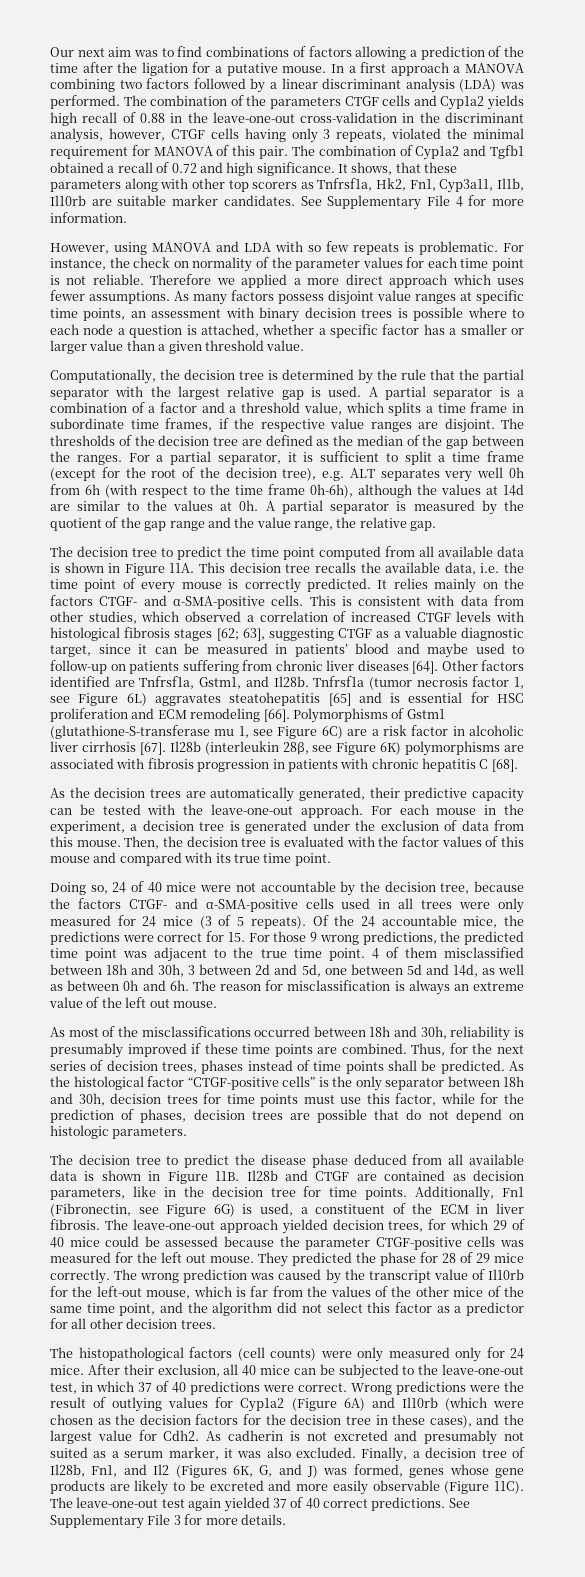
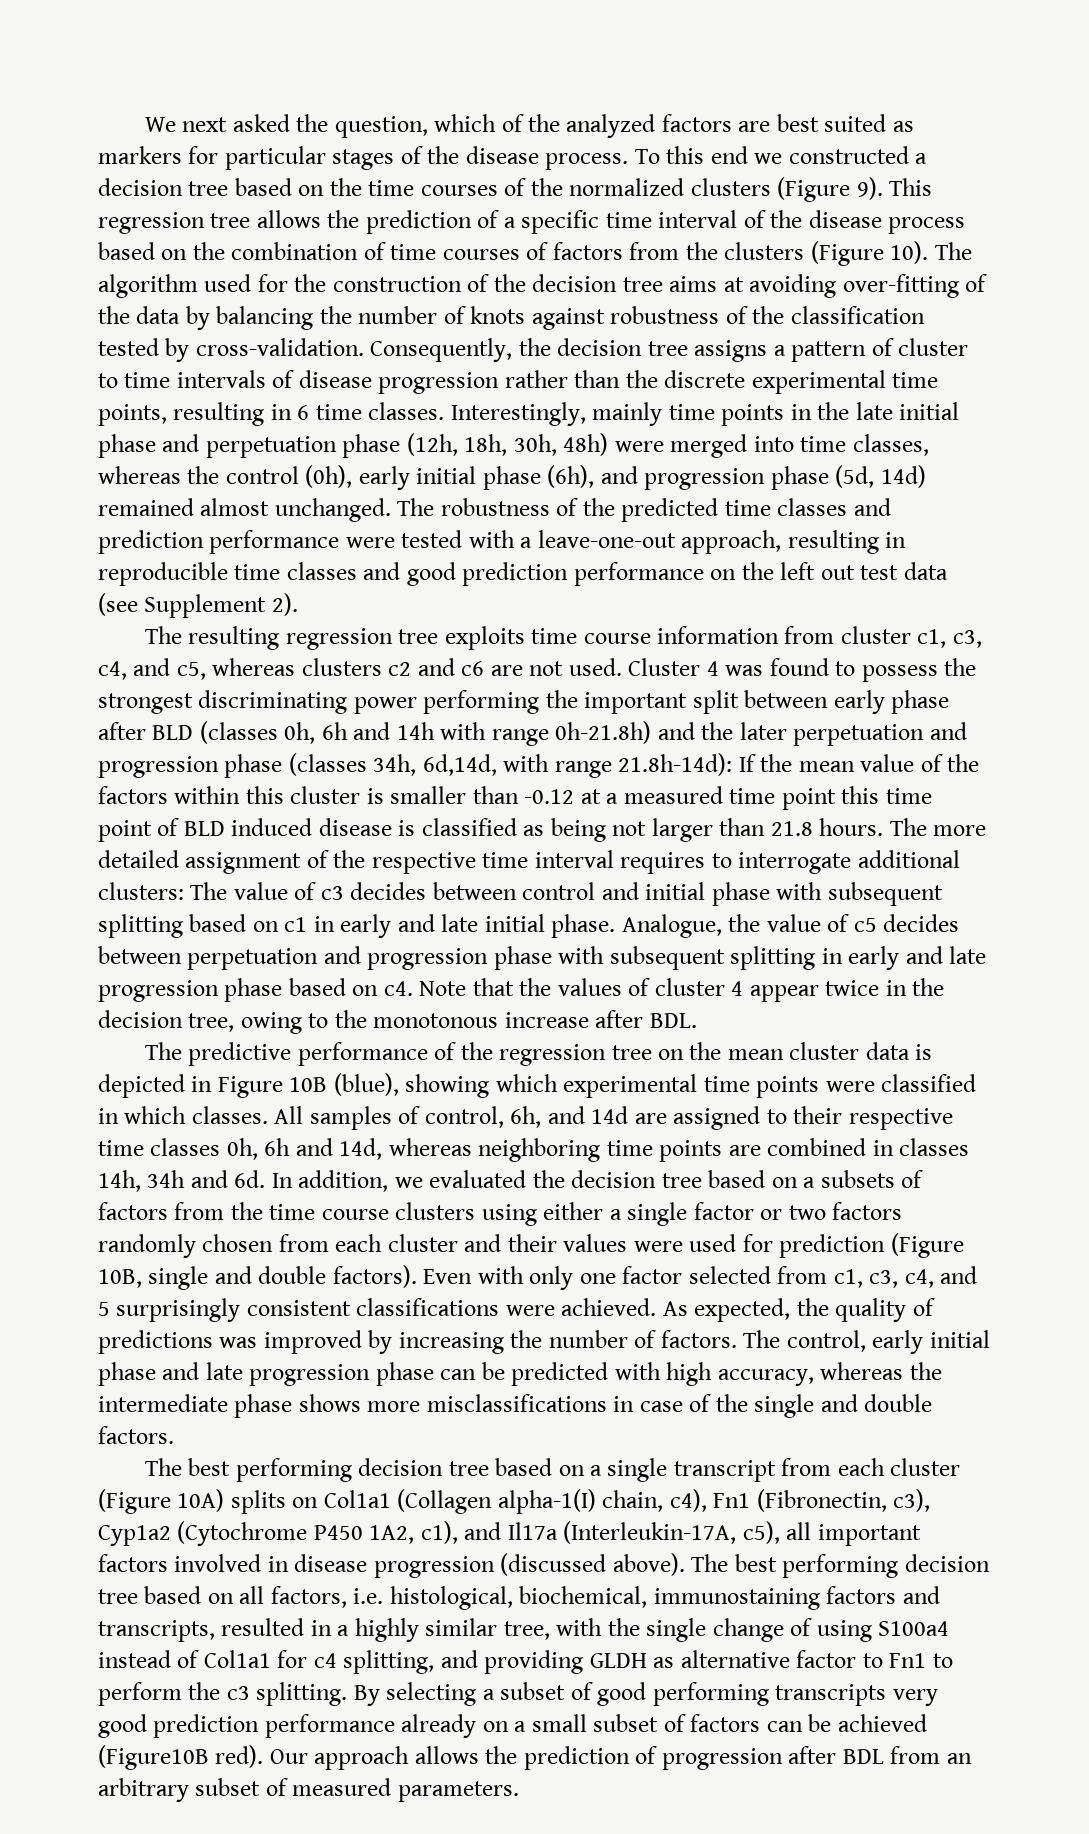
[50,46,524,60] [50,62,525,76] [50,78,524,93] [50,95,525,110] [50,112,524,126] [50,128,524,143] [50,145,524,160] [50,162,458,176] [50,178,524,193] [50,195,524,210] [50,212,127,223] [50,241,524,255] [50,257,524,272] [50,274,524,288] [50,290,524,305] [50,307,524,322] [50,324,524,338] [50,340,305,354] [50,369,524,384] [50,386,524,400] [50,402,524,416] [50,418,524,433] [50,435,524,449] [50,451,524,465] [50,467,524,482] [50,484,524,498] [50,500,524,515] [50,517,437,531] [50,546,524,560] [50,562,525,576] [50,578,524,593] [50,595,524,609] [50,611,524,624] [50,627,524,641] [50,643,524,658] [50,660,524,674] [50,676,524,690] [50,692,524,706] [50,708,445,723] [50,725,525,739] [50,741,524,756] [50,758,518,772] [50,787,524,802] [50,804,524,818] [50,820,524,834] [50,836,524,849] [50,852,331,866] [50,881,524,896] [50,898,525,913] [50,915,524,929] [50,931,525,945] [50,947,524,962] [50,964,524,977] [50,980,524,995] [49,997,217,1008] [50,1026,524,1041] [50,1043,524,1058] [50,1060,524,1074] [50,1076,524,1091] [50,1093,525,1107] [50,1109,524,1123] [50,1125,188,1139] [50,1154,524,1168] [50,1170,524,1184] [50,1186,524,1201] [50,1203,524,1217] [50,1219,525,1234] [50,1236,524,1250] [50,1252,524,1267] [50,1269,524,1284] [50,1286,524,1299] [50,1302,524,1316] [50,1318,216,1329] [50,1347,524,1362] [50,1364,524,1379] [50,1381,524,1395] [50,1397,524,1412] [50,1414,525,1428] [50,1430,524,1445] [50,1447,525,1462] [50,1464,524,1478] [50,1480,524,1495] [50,1497,470,1512] [50,1514,286,1529] Our next aim was to find combinations of factors allowing a prediction of the time after the ligation for a putative mouse. In a first approach a MANOVA combining two factors followed by a linear discriminant analysis (LDA) was performed. The combination of the parameters CTGF cells and Cyp1a2 yields high recall of 0.88 in the leave-one-out cross-validation in the discriminant analysis, however, CTGF cells having only 3 repeats, violated the minimal requirement for MANOVA of this pair. The combination of Cyp1a2 and Tgfb1 obtained a recall of 0.72 and high significance. It shows, that these parameters along with other top scorers as Tnfrsf1a, Hk2, Fn1, Cyp3a11, Il1b, Il10rb are suitable marker candidates. See Supplementary File 4 for more information. // However, using MANOVA and LDA with so few repeats is problematic. For instance, the check on normality of the parameter values for each time point is not reliable. Therefore we applied a more direct approach which uses fewer assumptions. As many factors possess disjoint value ranges at specific time points, an assessment with binary decision trees is possible where to each node a question is attached, whether a specific factor has a smaller or larger value than a given threshold value. // Computationally, the decision tree is determined by the rule that the partial separator with the largest relative gap is used. A partial separator is a combination of a factor and a threshold value, which splits a time frame in subordinate time frames, if the respective value ranges are disjoint. The thresholds of the decision tree are defined as the median of the gap between the ranges. For a partial separator, it is sufficient to split a time frame (except for the root of the decision tree), e.g. ALT separates very well 0h from 6h (with respect to the time frame 0h-6h), although the values at 14d are similar to the values at 0h. A partial separator is measured by the quotient of the gap range and the value range, the relative gap. // The decision tree to predict the time point computed from all available data is shown in Figure 11A. This decision tree recalls the available data, i.e. the time point of every mouse is correctly predicted. It relies mainly on the factors CTGF- and α-SMA-positive cells. This is consistent with data from other studies, which observed a correlation of increased CTGF levels with histological fibrosis stages [62; 63], suggesting CTGF as a valuable diagnostic target, since it can be measured in patients’ blood and maybe used to follow-up on patients suffering from chronic liver diseases [64]. Other factors identified are Tnfrsf1a, Gstm1, and Il28b. Tnfrsf1a (tumor necrosis factor 1, see Figure 6L) aggravates steatohepatitis [65] and is essential for HSC proliferation and ECM remodeling [66]. Polymorphisms of Gstm1 (glutathione-S-transferase mu 1, see Figure 6C) are a risk factor in alcoholic liver cirrhosis [67]. Il28b (interleukin 28β, see Figure 6K) polymorphisms are associated with fibrosis progression in patients with chronic hepatitis C [68]. // As the decision trees are automatically generated, their predictive capacity can be tested with the leave-one-out approach. For each mouse in the experiment, a decision tree is generated under the exclusion of data from this mouse. Then, the decision tree is evaluated with the factor values of this mouse and compared with its true time point. // Doing so, 24 of 40 mice were not accountable by the decision tree, because the factors CTGF- and α-SMA-positive cells used in all trees were only measured for 24 mice (3 of 5 repeats). Of the 24 accountable mice, the predictions were correct for 15. For those 9 wrong predictions, the predicted time point was adjacent to the true time point. 4 of them misclassified between 18h and 30h, 3 between 2d and 5d, one between 5d and 14d, as well as between 0h and 6h. The reason for misclassification is always an extreme value of the left out mouse. // As most of the misclassifications occurred between 18h and 30h, reliability is presumably improved if these time points are combined. Thus, for the next series of decision trees, phases instead of time points shall be predicted. As the histological factor “CTGF-positive cells” is the only separator between 18h and 30h, decision trees for time points must use this factor, while for the prediction of phases, decision trees are possible that do not depend on histologic parameters. // The decision tree to predict the disease phase deduced from all available data is shown in Figure 11B. Il28b and CTGF are contained as decision parameters, like in the decision tree for time points. Additionally, Fn1 (Fibronectin, see Figure 6G) is used, a constituent of the ECM in liver fibrosis. The leave-one-out approach yielded decision trees, for which 29 of 40 mice could be assessed because the parameter CTGF-positive cells was measured for the left out mouse. They predicted the phase for 28 of 29 mice correctly. The wrong prediction was caused by the transcript value of Il10rb for the left-out mouse, which is far from the values of the other mice of the same time point, and the algorithm did not select this factor as a predictor for all other decision trees. // The histopathological factors (cell counts) were only measured only for 24 mice. After their exclusion, all 40 mice can be subjected to the leave-one-out test, in which 37 of 40 predictions were correct. Wrong predictions were the result of outlying values for Cyp1a2 (Figure 6A) and Il10rb (which were chosen as the decision factors for the decision tree in these cases), and the largest value for Cdh2. As cadherin is not excreted and presumably not suited as a serum marker, it was also excluded. Finally, a decision tree of Il28b, Fn1, and Il2 (Figures 6K, G, and J) was formed, genes whose gene products are likely to be excreted and more easily observable (Figure 11C). The leave-one-out test again yielded 37 of 40 correct predictions. See Supplementary File 3 for more details. -> [144,114,914,138] [98,146,928,170] [98,177,933,202] [98,210,966,234] [98,241,972,266] [98,274,988,298] [98,306,925,330] [98,338,969,362] [98,370,939,394] [98,402,960,426] [98,433,929,458] [98,465,926,490] [98,498,891,522] [98,530,907,554] [98,562,948,586] [98,593,298,618] [144,626,982,650] [98,658,977,682] [98,690,950,714] [98,721,967,746] [98,753,980,778] [98,786,932,810] [98,818,987,842] [98,850,960,874] [98,882,943,906] [98,914,960,938] [98,946,987,970] [98,978,945,1002] [98,1010,697,1034] [144,1042,933,1066] [98,1073,977,1098] [98,1106,953,1130] [98,1138,970,1162] [98,1170,924,1192] [98,1202,903,1226] [98,1233,964,1258] [98,1265,978,1290] [98,1298,935,1322] [98,1330,990,1354] [98,1362,942,1386] [98,1394,933,1418] [98,1426,174,1444] [144,1458,961,1482] [98,1489,931,1514] [98,1521,921,1546] [98,1553,990,1578] [98,1586,940,1610] [98,1618,950,1642] [98,1650,953,1674] [98,1682,938,1706] [98,1714,927,1738] [98,1745,972,1770] [98,1778,519,1802] We next asked the question, which of the analyzed factors are best suited as markers for particular stages of the disease process. To this end we constructed a decision tree based on the time courses of the normalized clusters (Figure 9). This regression tree allows the prediction of a specific time interval of the disease process based on the combination of time courses of factors from the clusters (Figure 10). The algorithm used for the construction of the decision tree aims at avoiding over-fitting of the data by balancing the number of knots against robustness of the classification tested by cross-validation. Consequently, the decision tree assigns a pattern of cluster to time intervals of disease progression rather than the discrete experimental time points, resulting in 6 time classes. Interestingly, mainly time points in the late initial phase and perpetuation phase (12h, 18h, 30h, 48h) were merged into time classes, whereas the control (0h), early initial phase (6h), and progression phase (5d, 14d) remained almost unchanged. The robustness of the predicted time classes and prediction performance were tested with a leave-one-out approach, resulting in reproducible time classes and good prediction performance on the left out test data (see Supplement 2). // The resulting regression tree exploits time course information from cluster c1, c3, c4, and c5, whereas clusters c2 and c6 are not used. Cluster 4 was found to possess the strongest discriminating power performing the important split between early phase after BLD (classes 0h, 6h and 14h with range 0h-21.8h) and the later perpetuation and progression phase (classes 34h, 6d,14d, with range 21.8h-14d): If the mean value of the factors within this cluster is smaller than -0.12 at a measured time point this time point of BLD induced disease is classified as being not larger than 21.8 hours. The more detailed assignment of the respective time interval requires to interrogate additional clusters: The value of c3 decides between control and initial phase with subsequent splitting based on c1 in early and late initial phase. Analogue, the value of c5 decides between perpetuation and progression phase with subsequent splitting in early and late progression phase based on c4. Note that the values of cluster 4 appear twice in the decision tree, owing to the monotonous increase after BDL. // The predictive performance of the regression tree on the mean cluster data is depicted in Figure 10B (blue), showing which experimental time points were classified in which classes. All samples of control, 6h, and 14d are assigned to their respective time classes 0h, 6h and 14d, whereas neighboring time points are combined in classes 14h, 34h and 6d. In addition, we evaluated the decision tree based on a subsets of factors from the time course clusters using either a single factor or two factors randomly chosen from each cluster and their values were used for prediction (Figure 10B, single and double factors). Even with only one factor selected from c1, c3, c4, and 5 surprisingly consistent classifications were achieved. As expected, the quality of predictions was improved by increasing the number of factors. The control, early initial phase and late progression phase can be predicted with high accuracy, whereas the intermediate phase shows more misclassifications in case of the single and double factors. // The best performing decision tree based on a single transcript from each cluster (Figure 10A) splits on Col1a1 (Collagen alpha-1(I) chain, c4), Fn1 (Fibronectin, c3), Cyp1a2 (Cytochrome P450 1A2, c1), and Il17a (Interleukin-17A, c5), all important factors involved in disease progression (discussed above). The best performing decision tree based on all factors, i.e. histological, biochemical, immunostaining factors and transcripts, resulted in a highly similar tree, with the single change of using S100a4 instead of Col1a1 for c4 splitting, and providing GLDH as alternative factor to Fn1 to perform the c3 splitting. By selecting a subset of good performing transcripts very good prediction performance already on a small subset of factors can be achieved (Figure10B red). Our approach allows the prediction of progression after BDL from an arbitrary subset of measured parameters.

